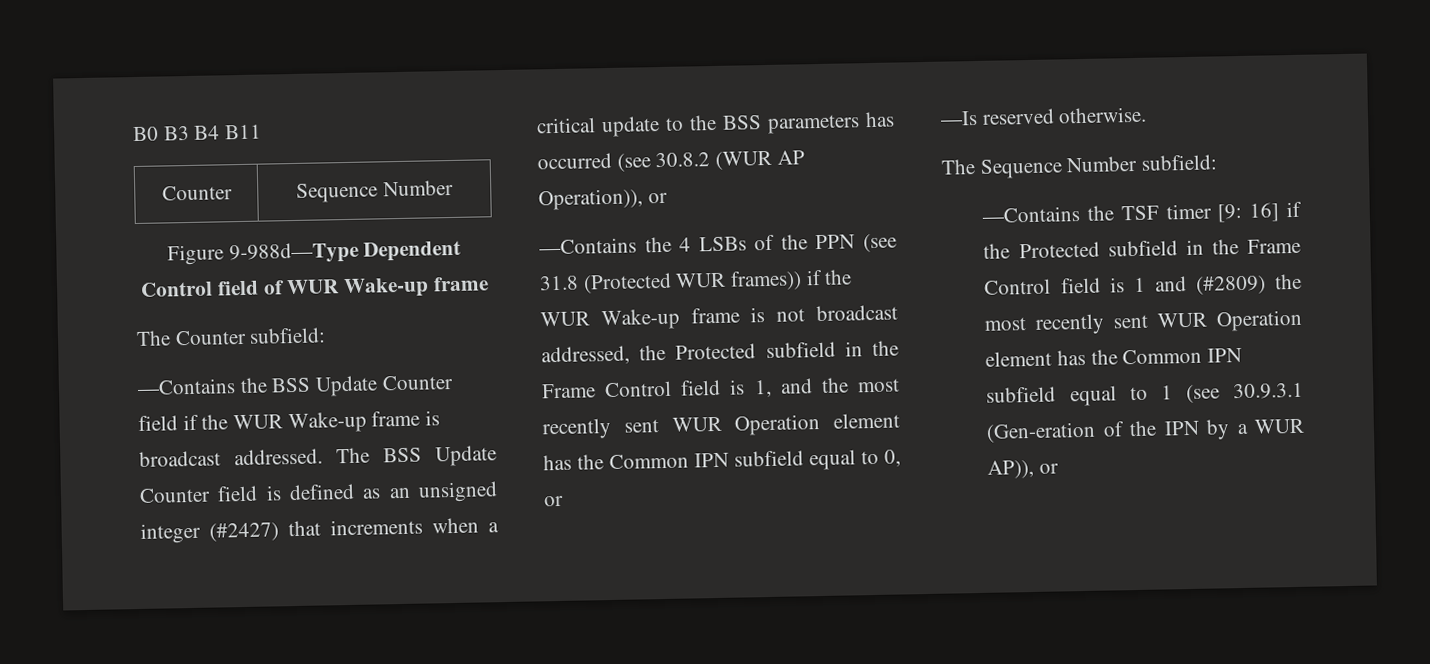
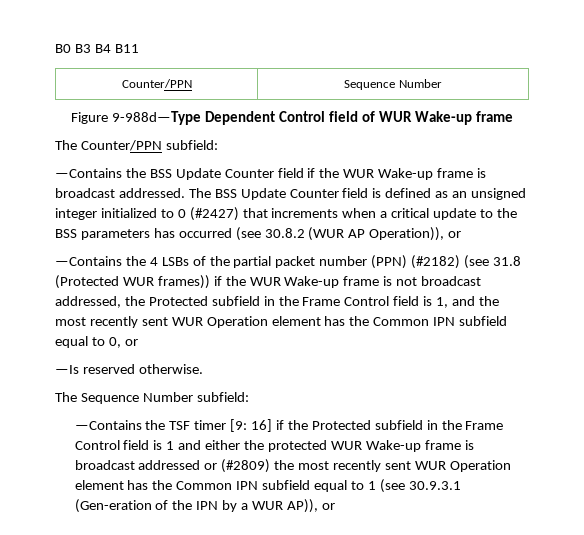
[161,185,233,201] Counter -> [121,79,192,88] Counter/PPN
[174,329,247,346] Counter -> [80,140,162,151] Counter/PPN
(201, 533) none -> [100,208,186,218] initialized to 0
[815,234,856,250] PPN -> [233,255,461,269] partial packet number (PPN) (#2182)
(1187, 284) none -> [205,440,474,452] [74,460,218,470] either the protected WUR Wake-up frame is broadcast addressed or

